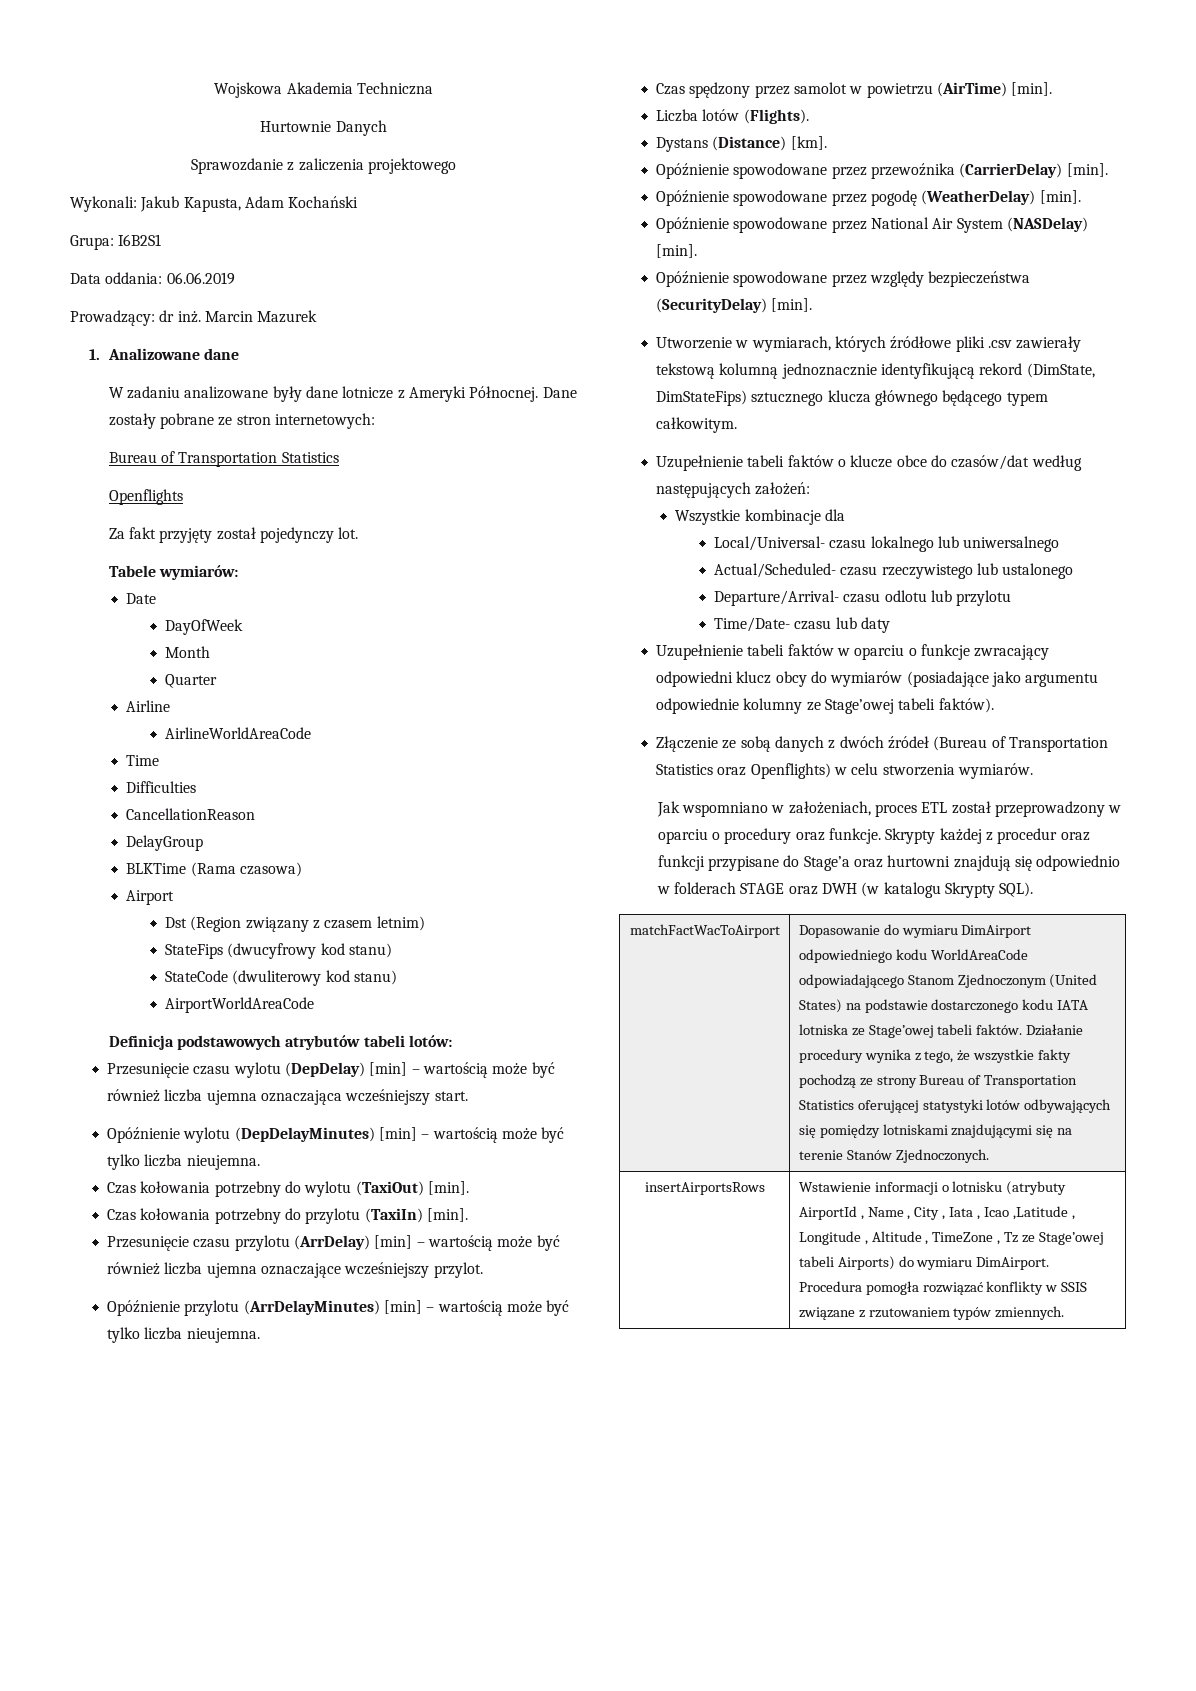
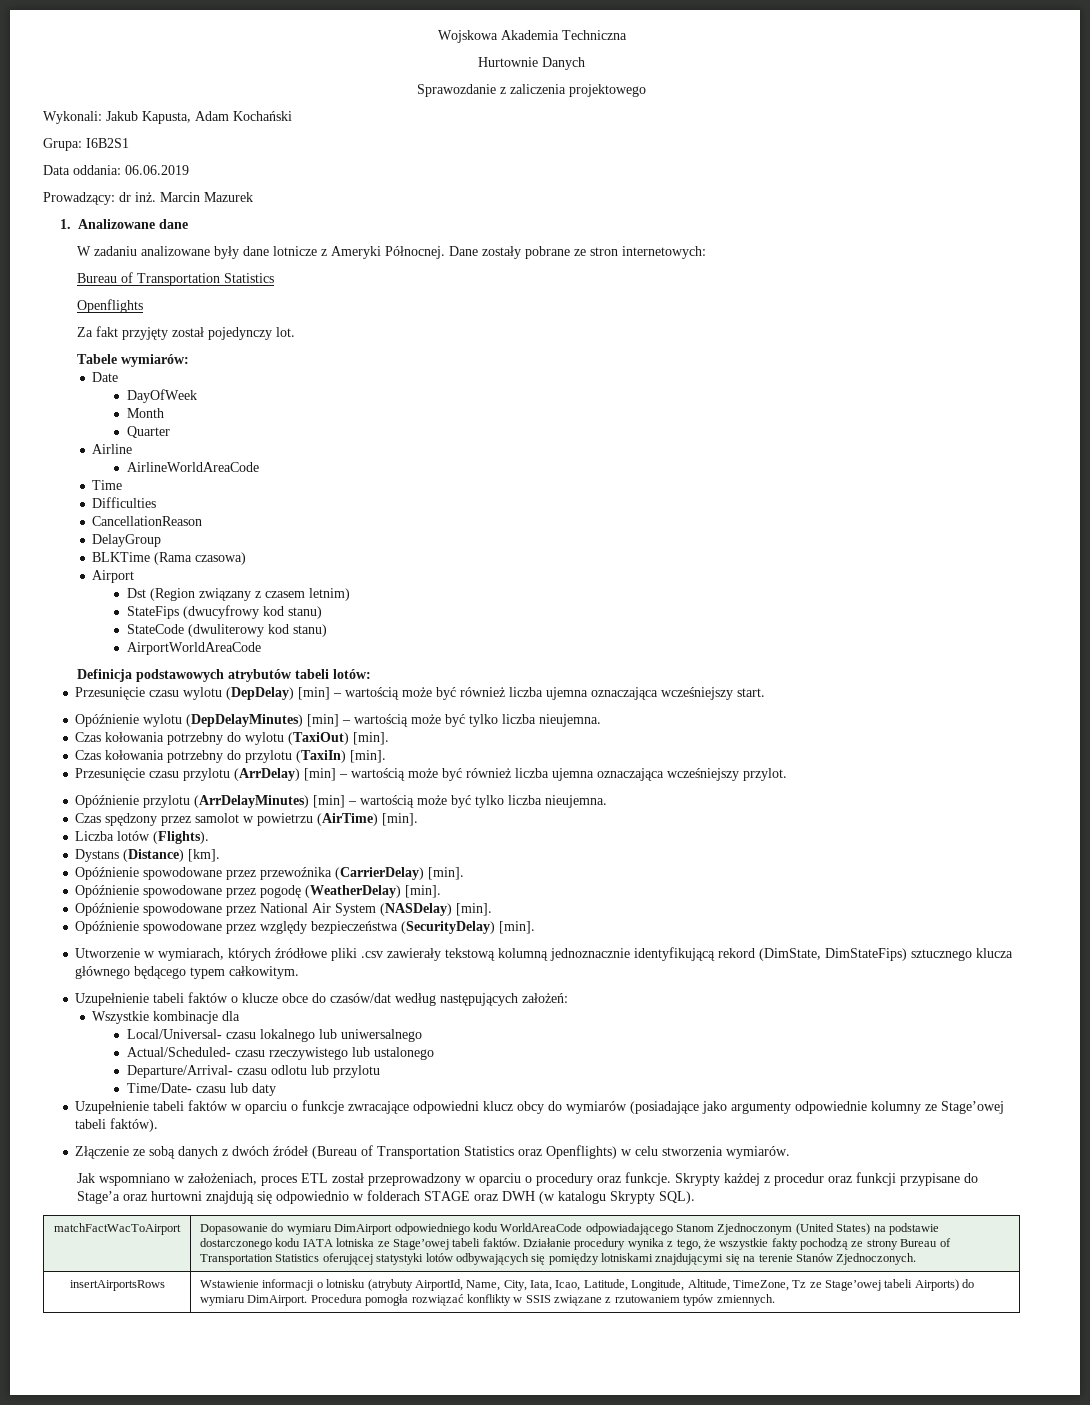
[260,1263,341,1278] oznaczające -> [597,768,665,781] oznaczająca
[974,645,1050,660] zwracający -> [348,1101,410,1114] zwracające
[1025,673,1099,687] argumentu -> [731,1102,792,1114] argumenty
[798,1206,1075,1220] [798,1231,1001,1245] AirportId , Name , City , Iata , Icao ,Latitude , Longitude , Altitude , TimeZone , -> [414,1279,789,1291] AirportId, Name, City, Iata, Icao, Latitude, Longitude, Altitude, TimeZone,

